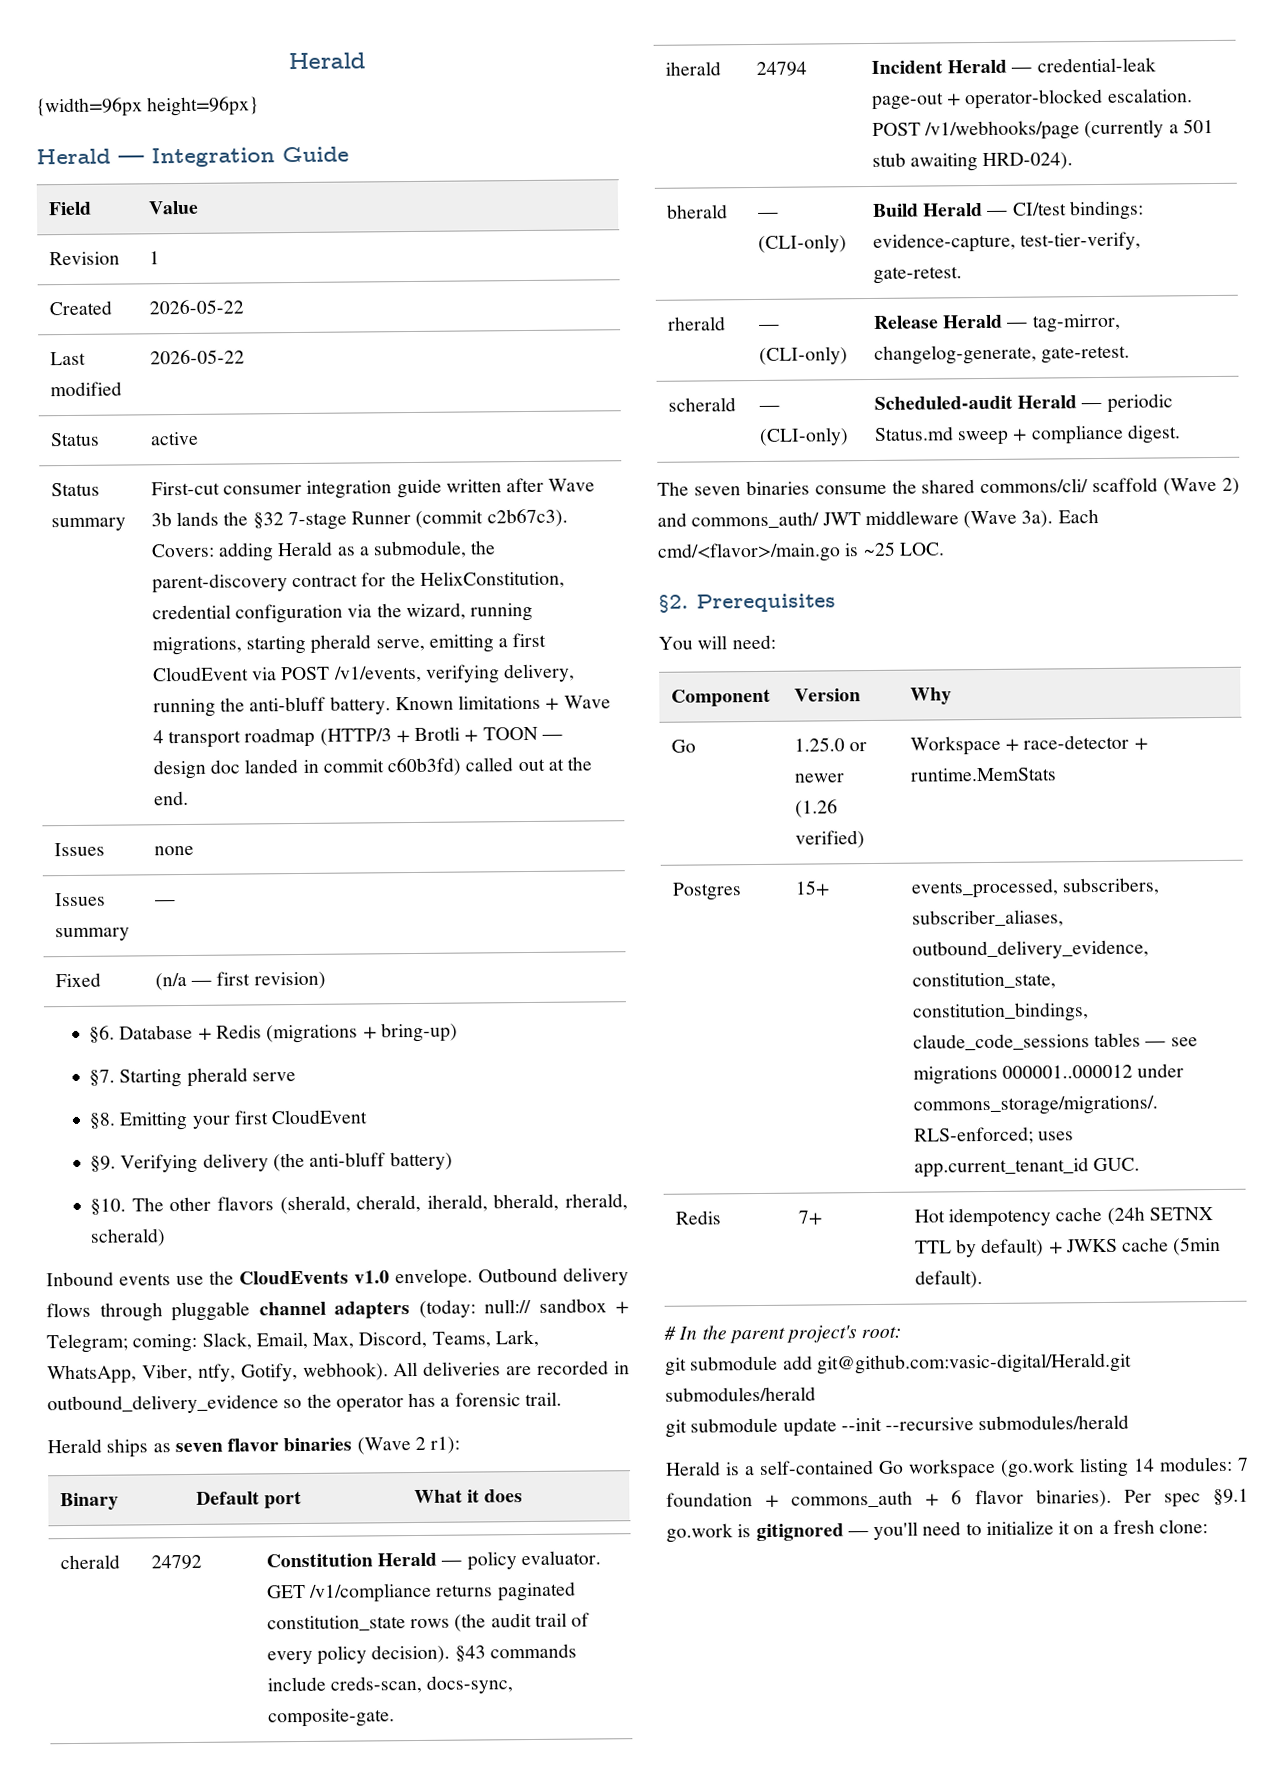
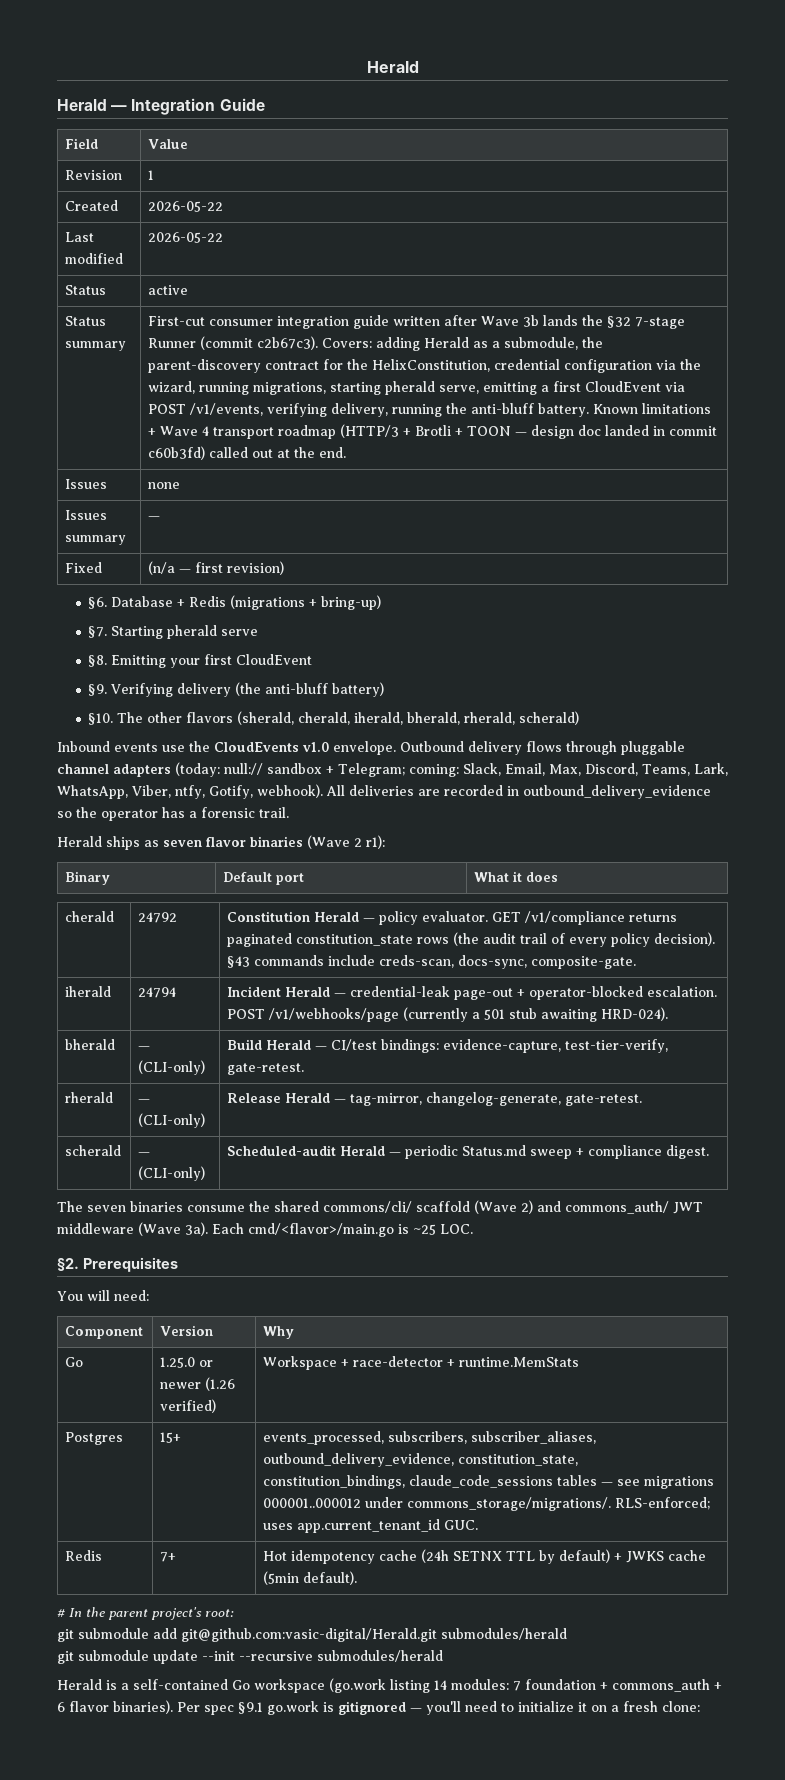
[287,52,366,70] [36,96,260,118] Herald // {width=96px height=96px} -> [366,61,419,73] Herald

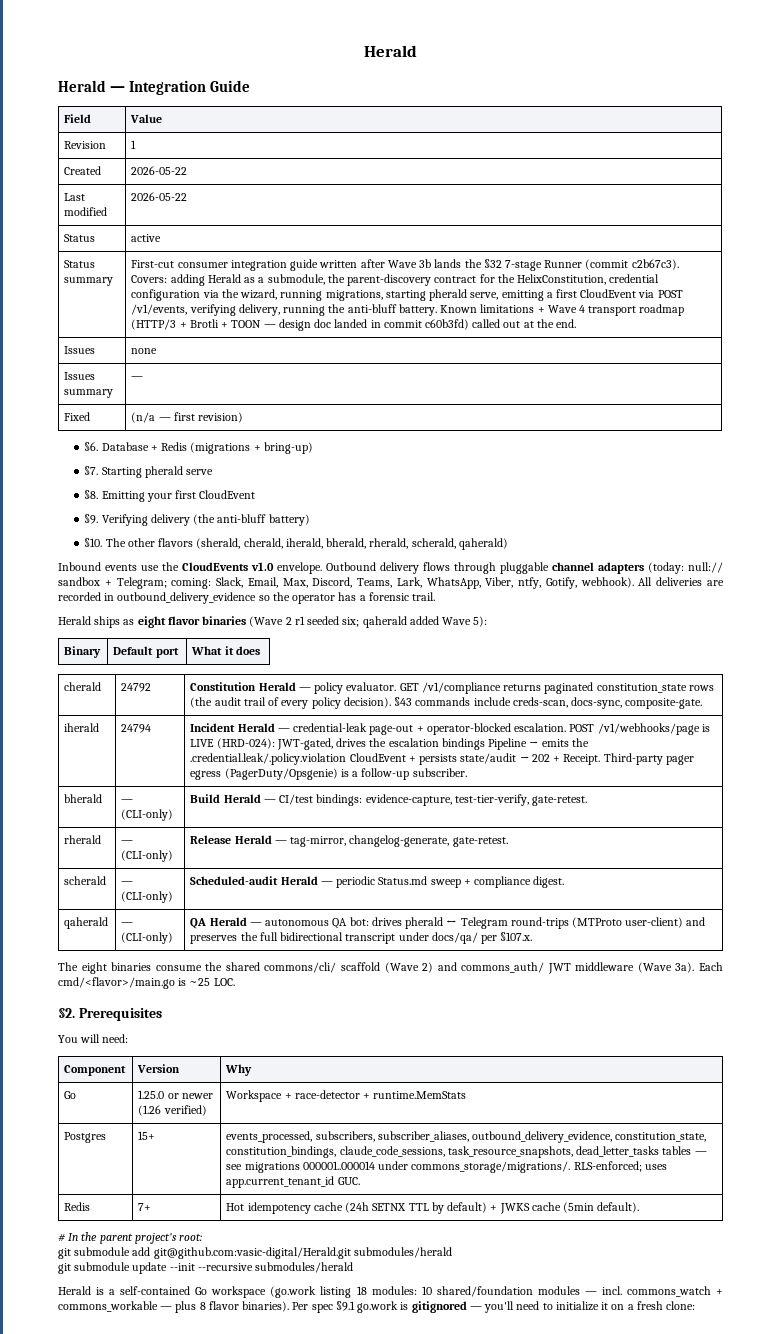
[519,711,580,725] scherald) -> [411,538,508,550] scherald, qaherald)
[163,840,202,847] seven -> [137,616,166,628] eight
[366,835,385,849] r1): -> [294,616,488,628] r1 seeded six; qaherald added Wave 5):
[403,1007,669,1022] (currently a 501 stub awaiting HRD-024). -> [701,724,710,732] [190,738,589,750] [190,753,694,765] [190,768,467,780] is LIVE (HRD-024): JWT-gated, drives the escalation bindings Pipeline → emits the .credential.leak/.policy.violation CloudEvent + persists state/audit → 202 + Receipt. Third-party pager egress (PagerDuty/Opsgenie) is a follow-up subscriber.
[57,1201,126,1212] // The seven -> [64,917,109,929] [121,922,134,926] [121,932,174,944] [190,917,706,929] [190,932,533,944] [58,962,107,974] // qaherald | — (CLI-only) | QA Herald — autonomous QA bot: drives pherald ↔ Telegram round-trips (MTProto user-client) and preserves the full bidirectional transcript under docs/qa/ per §107.x. // The eight
[409,1475,554,1488] claude_code_sessions -> [339,1146,660,1158] claude_code_sessions, task_resource_snapshots, dead_letter_tasks
[263,1498,362,1508] 000001..000012 -> [302,1161,375,1170] 000001..000014
[434,1679,722,1692] [57,1702,65,1712] 14 modules: 7 foundation + commons_auth + 6 -> [356,1286,723,1297] [58,1301,206,1313] 18 modules: 10 shared/foundation modules — incl. commons_watch + commons_workable — plus 8

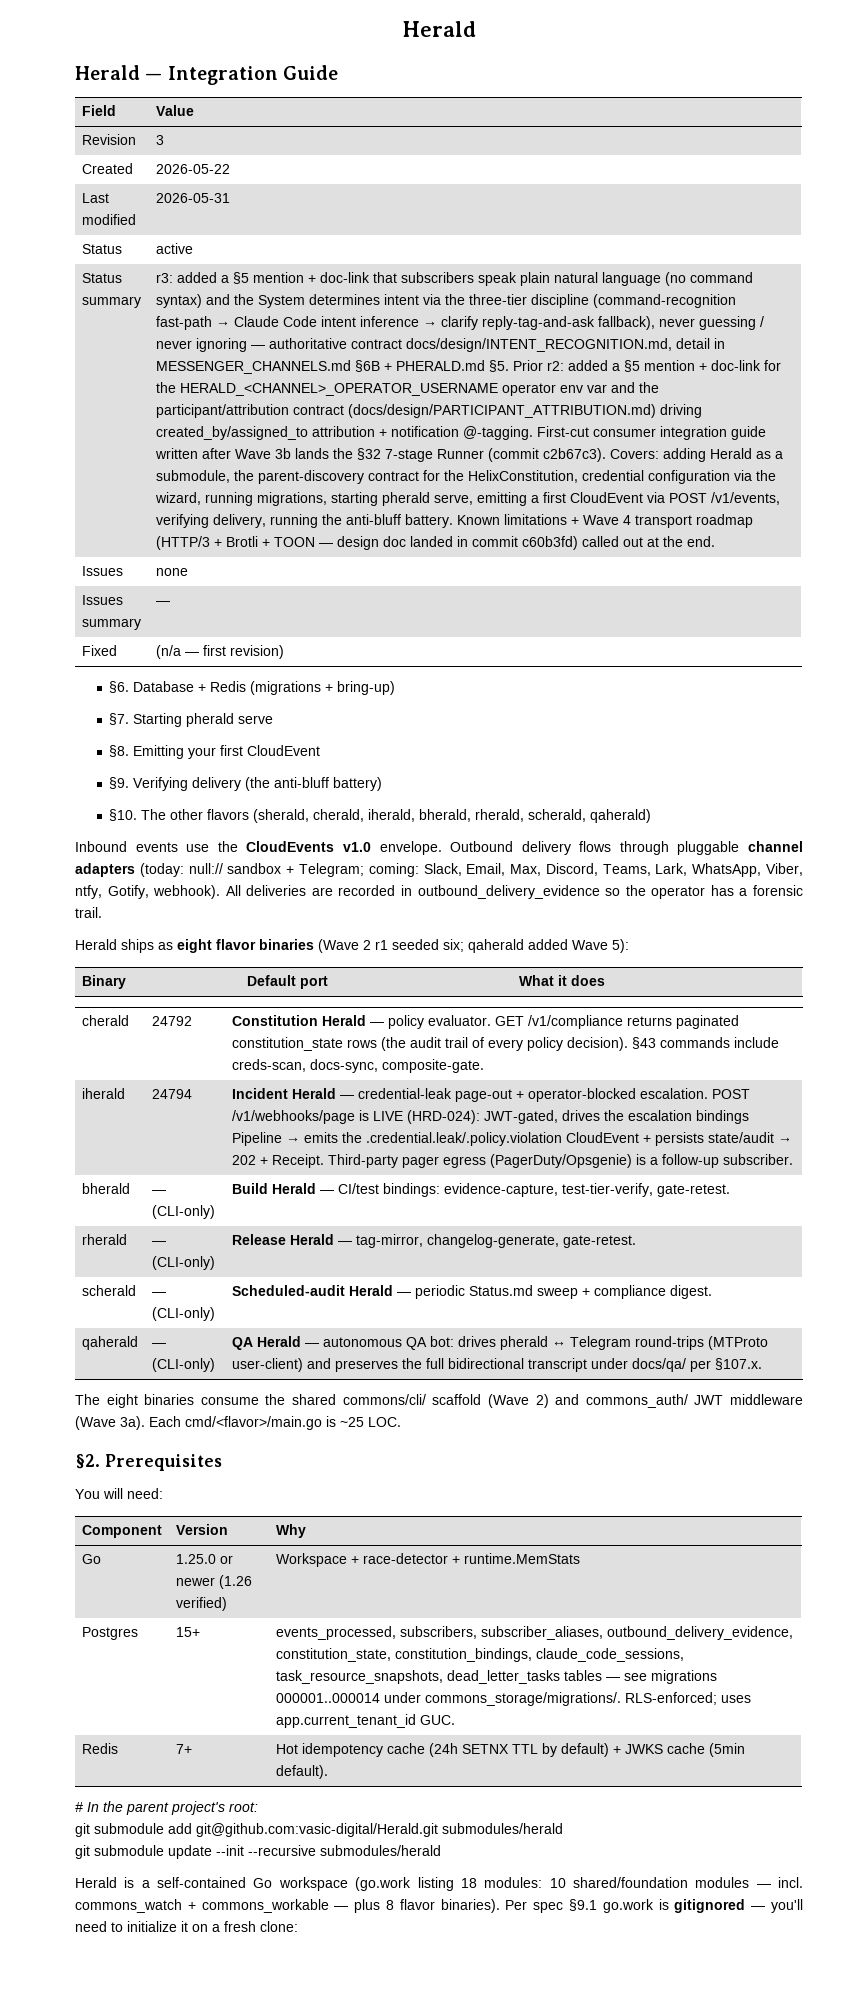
[131,140,137,149] 1 -> [155,135,164,145] 3
[131,192,188,201] 2026-05-22 -> [155,193,230,203] 2026-05-31
(114, 281) none -> [155,272,753,286] [155,294,736,308] [155,316,764,330] [155,338,725,352] [155,360,781,374] [155,382,659,396] [155,404,702,418] [155,426,533,440] r3: added a §5 mention + doc-link that subscribers speak plain natural language (no command syntax) and the System determines intent via the three-tier discipline (command-recognition fast-path → Claude Code intent inference → clarify reply-tag-and-ask fallback), never guessing / never ignoring — authoritative contract docs/design/INTENT_RECOGNITION.md, detail in MESSENGER_CHANNELS.md §6B + PHERALD.md §5. Prior r2: added a §5 mention + doc-link for the HERALD_<CHANNEL>_OPERATOR_USERNAME operator env var and the participant/attribution contract (docs/design/PARTICIPANT_ATTRIBUTION.md) driving created_by/assigned_to attribution + notification @-tagging.

